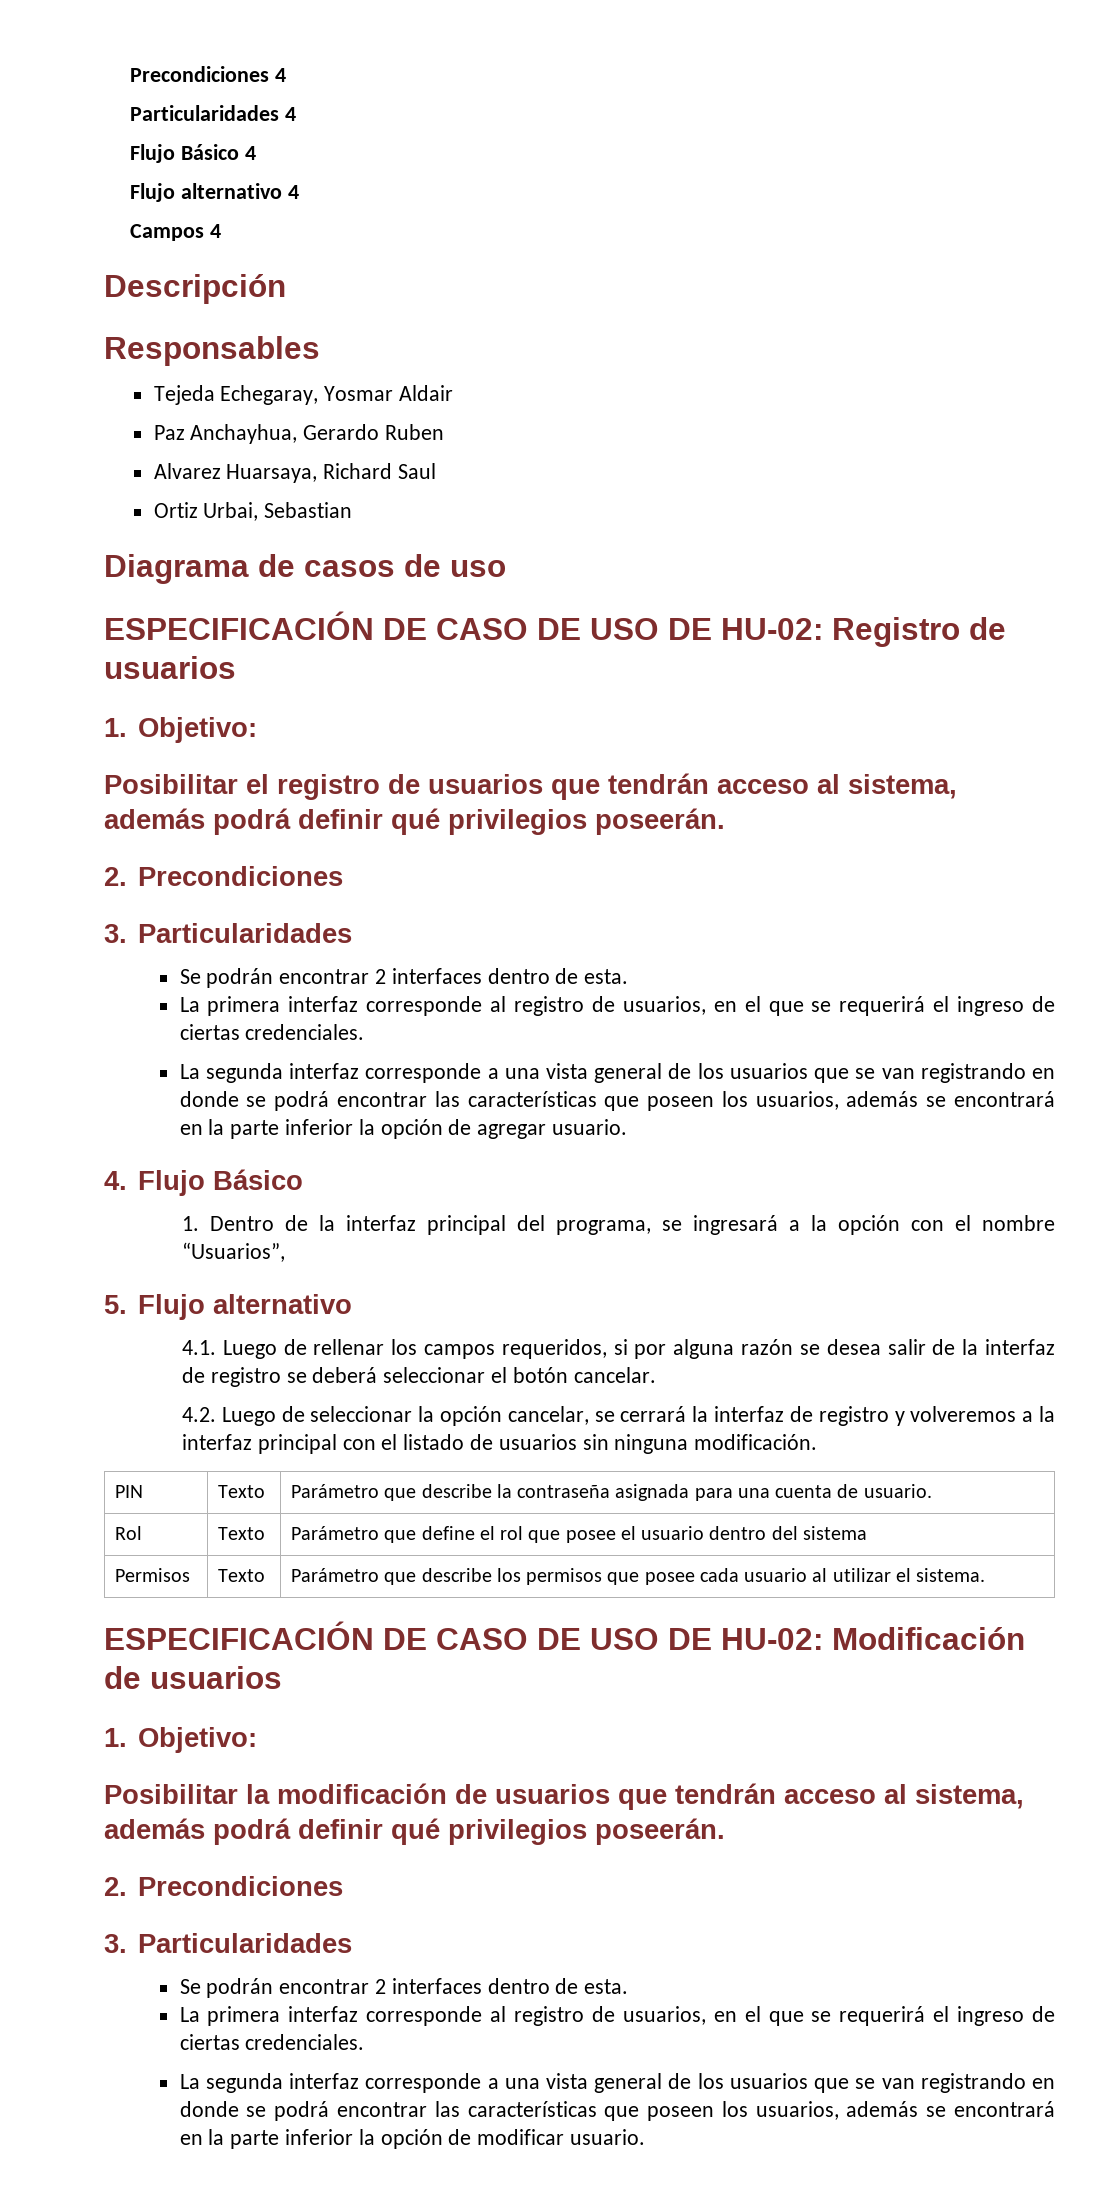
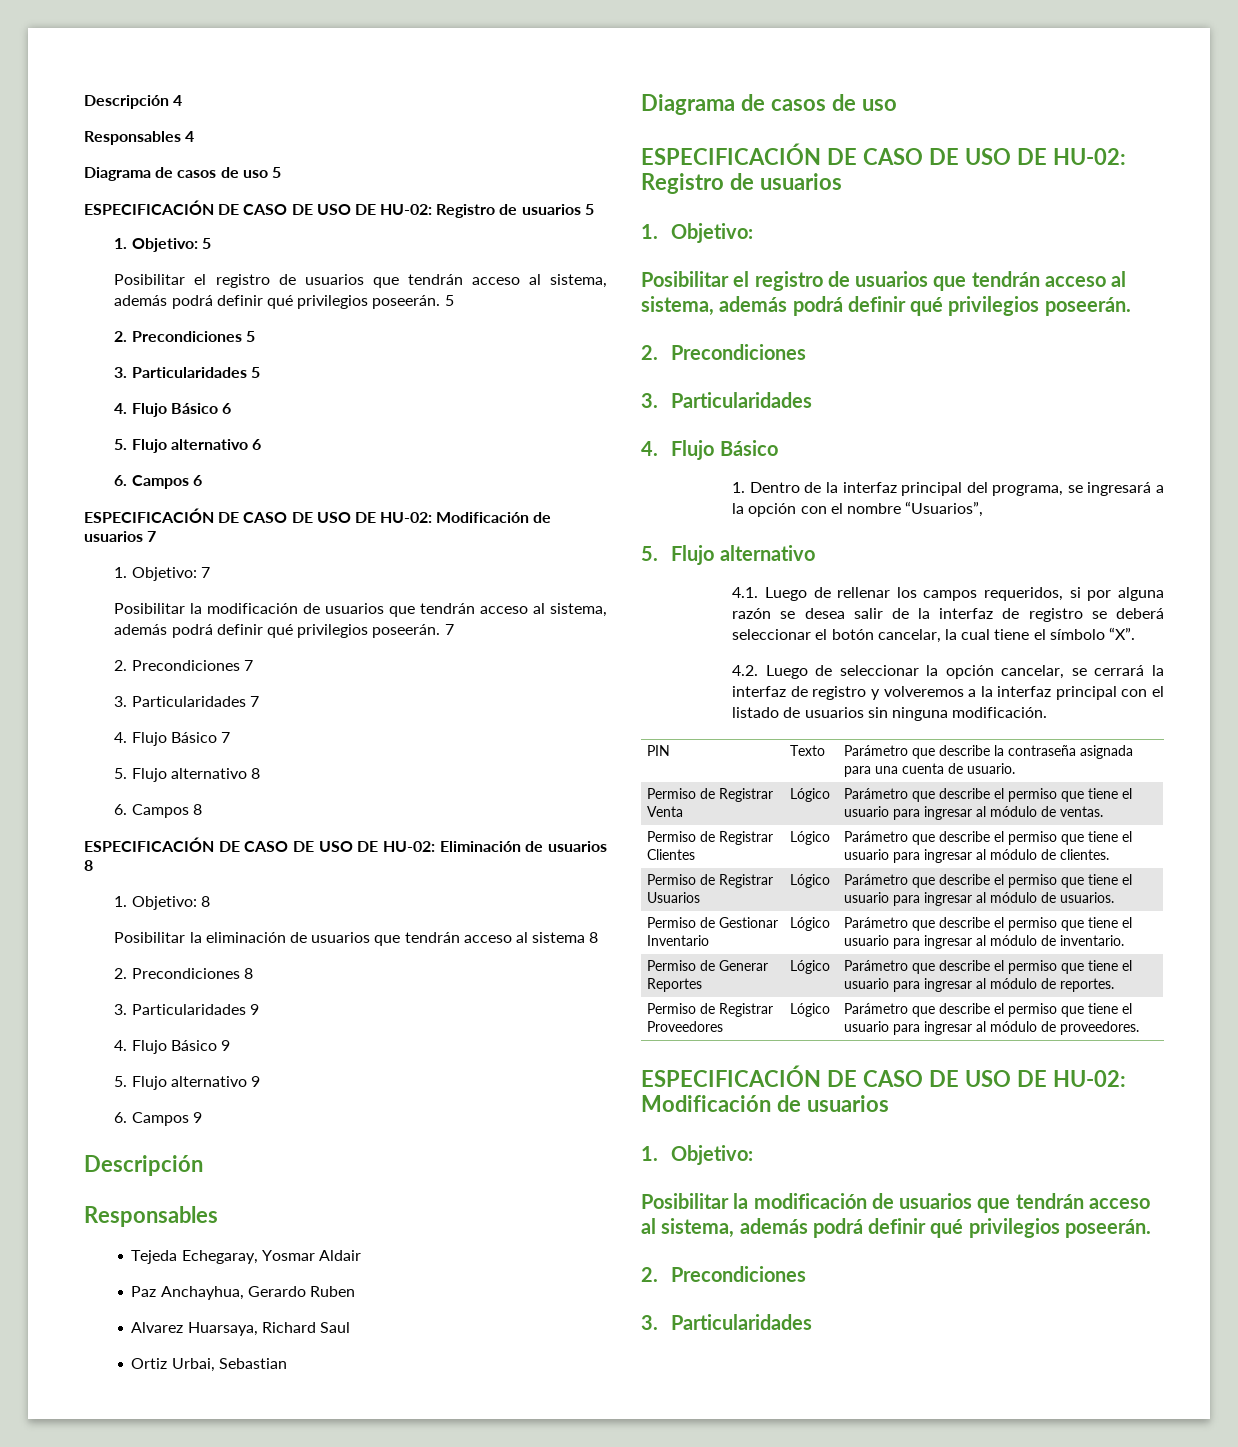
[129,66,286,82] [129,105,296,121] [129,144,256,163] [129,183,299,202] [129,224,221,241] Precondiciones 4 // Particularidades 4 // Flujo Básico 4 // Flujo alternativo 4 // Campos 4 -> [84,95,183,109] [84,131,195,145] [84,167,281,181] [84,200,594,218] [114,238,211,252] [114,274,608,288] [114,295,454,309] [114,331,255,342] [114,367,260,378] [114,403,231,417] [114,439,261,453] [114,475,202,489] [84,508,552,523] [84,531,157,542] [114,567,210,581] [114,603,607,617] [114,624,454,638] [114,660,253,671] [114,696,259,707] [114,732,230,746] [114,768,260,782] [114,804,202,818] [84,837,608,852] [84,860,93,871] [114,896,210,910] [114,932,599,946] [114,968,253,979] [114,1004,259,1015] [114,1040,230,1054] [114,1076,260,1090] [114,1112,202,1126] Descripción 4 // Responsables 4 // Diagrama de casos de uso 5 // ESPECIFICACIÓN DE CASO DE USO DE HU-02: Registro de usuarios 5 // 1. Objetivo: 5 // Posibilitar el registro de usuarios que tendrán acceso al sistema, además podrá definir qué privilegios poseerán. 5 // 2. Precondiciones 5 // 3. Particularidades 5 // 4. Flujo Básico 6 // 5. Flujo alternativo 6 // 6. Campos 6 // ESPECIFICACIÓN DE CASO DE USO DE HU-02: Modificación de usuarios 7 // 1. Objetivo: 7 // Posibilitar la modificación de usuarios que tendrán acceso al sistema, además podrá definir qué privilegios poseerán. 7 // 2. Precondiciones 7 // 3. Particularidades 7 // 4. Flujo Básico 7 // 5. Flujo alternativo 8 // 6. Campos 8 // ESPECIFICACIÓN DE CASO DE USO DE HU-02: Eliminación de usuarios 8 // 1. Objetivo: 8 // Posibilitar la eliminación de usuarios que tendrán acceso al sistema 8 // 2. Precondiciones 8 // 3. Particularidades 9 // 4. Flujo Básico 9 // 5. Flujo alternativo 9 // 6. Campos 9
[179,968,629,988] [179,996,1055,1016] [179,1024,365,1040] [179,1063,1056,1083] [179,1091,1055,1111] [179,1119,628,1139] // Se podrán encontrar 2 interfaces dentro de esta. // La primera interfaz corresponde al registro de usuarios, en el que se requerirá el ingreso de ciertas credenciales. // La segunda interfaz corresponde a una vista general de los usuarios que se van registrando en donde se podrá encontrar las características que poseen los usuarios, además se encontrará en la parte inferior la opción de agregar usuario. -> (813, 400) none
[573,1367,656,1383] cancelar. -> [877,627,1135,643] cancelar, la cual tiene el símbolo “X”.
[115,1526,143,1540] [218,1527,266,1540] [291,1526,868,1543] [115,1568,191,1582] [218,1569,266,1582] [291,1568,986,1585] Rol | Texto | Parámetro que define el rol que posee el usuario dentro del sistema // Permisos | Texto | Parámetro que describe los permisos que posee cada usuario al utilizar el sistema. -> [647,788,774,802] [647,806,684,817] [790,788,831,802] [844,788,1133,802] [844,806,1104,820] [647,831,774,845] [647,849,696,860] [790,831,831,845] [844,831,1133,845] [844,849,1110,863] [647,874,774,888] [647,892,701,903] [790,874,831,888] [844,874,1133,888] [844,892,1115,906] [647,917,779,928] [647,935,710,946] [790,917,831,931] [844,917,1133,931] [844,935,1125,949] [647,960,769,971] [647,978,703,992] [790,960,831,974] [844,960,1133,974] [844,978,1115,992] [647,1003,774,1017] [647,1021,724,1032] [790,1003,831,1017] [844,1003,1133,1017] [844,1021,1140,1035] Permiso de Registrar Venta | Lógico | Parámetro que describe el permiso que tiene el usuario para ingresar al módulo de ventas. // Permiso de Registrar Clientes | Lógico | Parámetro que describe el permiso que tiene el usuario para ingresar al módulo de clientes. // Permiso de Registrar Usuarios | Lógico | Parámetro que describe el permiso que tiene el usuario para ingresar al módulo de usuarios. // Permiso de Gestionar Inventario | Lógico | Parámetro que describe el permiso que tiene el usuario para ingresar al módulo de inventario. // Permiso de Generar Reportes | Lógico | Parámetro que describe el permiso que tiene el usuario para ingresar al módulo de reportes. // Permiso de Registrar Proveedores | Lógico | Parámetro que describe el permiso que tiene el usuario para ingresar al módulo de proveedores.
[179,1978,629,1998] [179,2006,1055,2026] [179,2034,365,2050] [179,2073,1056,2093] [179,2101,1055,2121] [179,2129,646,2149] // Se podrán encontrar 2 interfaces dentro de esta. // La primera interfaz corresponde al registro de usuarios, en el que se requerirá el ingreso de ciertas credenciales. // La segunda interfaz corresponde a una vista general de los usuarios que se van registrando en donde se podrá encontrar las características que poseen los usuarios, además se encontrará en la parte inferior la opción de modificar usuario. -> (813, 1322) none

